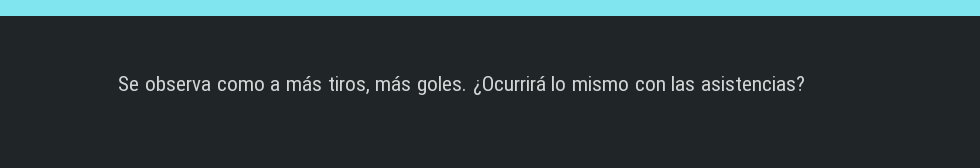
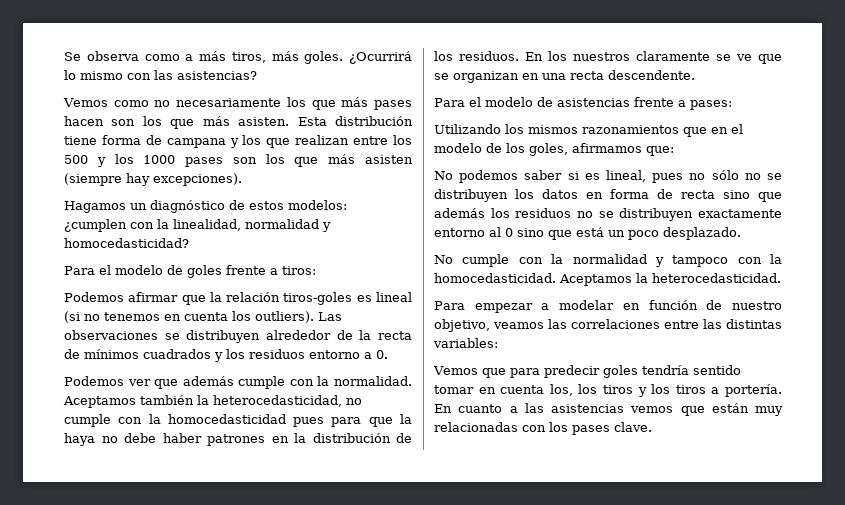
(805, 83) none -> [63,97,412,110] [64,116,413,129] [64,135,412,148] [64,154,413,167] [64,173,242,186] [64,200,347,213] [64,219,331,232] [64,238,189,248] [64,265,316,278] [64,292,412,305] [64,311,342,323] [64,330,413,343] [64,349,388,362] [64,376,412,389] [63,395,362,408] [64,414,412,427] [64,433,412,446] [434,51,782,64] [434,70,695,83] [434,97,732,110] [434,124,743,137] [434,143,674,156] [434,170,782,183] [434,189,782,202] [434,208,782,221] [434,227,741,240] [434,254,782,267] [434,273,781,286] [434,300,782,313] [434,319,782,332] [433,338,498,348] [433,365,741,378] [434,384,782,397] [434,403,783,416] [434,422,652,435] // Vemos como no necesariamente los que más pases hacen son los que más asisten. Esta distribución tiene forma de campana y los que realizan entre los 500 y los 1000 pases son los que más asisten (siempre hay excepciones). // Hagamos un diagnóstico de estos modelos: ¿cumplen con la linealidad, normalidad y homocedasticidad? // Para el modelo de goles frente a tiros: // Podemos afirmar que la relación tiros-goles es lineal (si no tenemos en cuenta los outliers). Las observaciones se distribuyen alrededor de la recta de mínimos cuadrados y los residuos entorno a 0. // Podemos ver que además cumple con la normalidad. Aceptamos también la heterocedasticidad, no cumple con la homocedasticidad pues para que la haya no debe haber patrones en la distribución de los residuos. En los nuestros claramente se ve que se organizan en una recta descendente. // Para el modelo de asistencias frente a pases: // Utilizando los mismos razonamientos que en el modelo de los goles, afirmamos que: // No podemos saber si es lineal, pues no sólo no se distribuyen los datos en forma de recta sino que además los residuos no se distribuyen exactamente entorno al 0 sino que está un poco desplazado. // No cumple con la normalidad y tampoco con la homocedasticidad. Aceptamos la heterocedasticidad. // Para empezar a modelar en función de nuestro objetivo, veamos las correlaciones entre las distintas variables: // Vemos que para predecir goles tendría sentido tomar en cuenta los, los tiros y los tiros a portería. En cuanto a las asistencias vemos que están muy relacionadas con los pases clave.

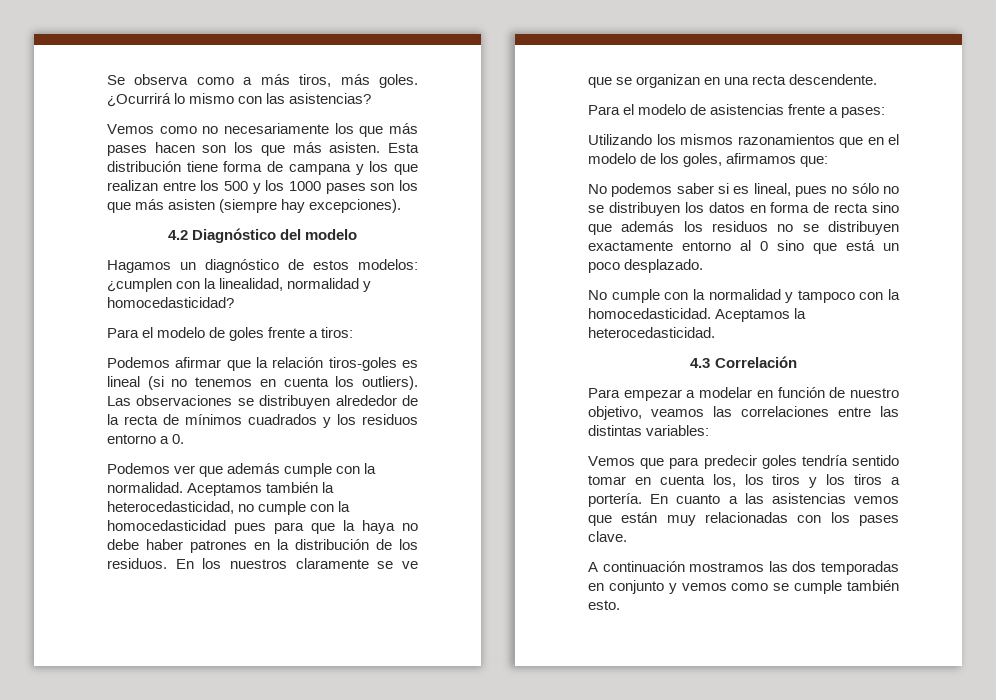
(242, 179) none -> [167,228,358,243] // 4.2 Diagnóstico del modelo
(781, 278) none -> [690,356,797,368] // 4.3 Correlación
(652, 427) none -> [588,561,899,575] [588,580,899,594] [588,600,620,610] // A continuación mostramos las dos temporadas en conjunto y vemos como se cumple también esto.

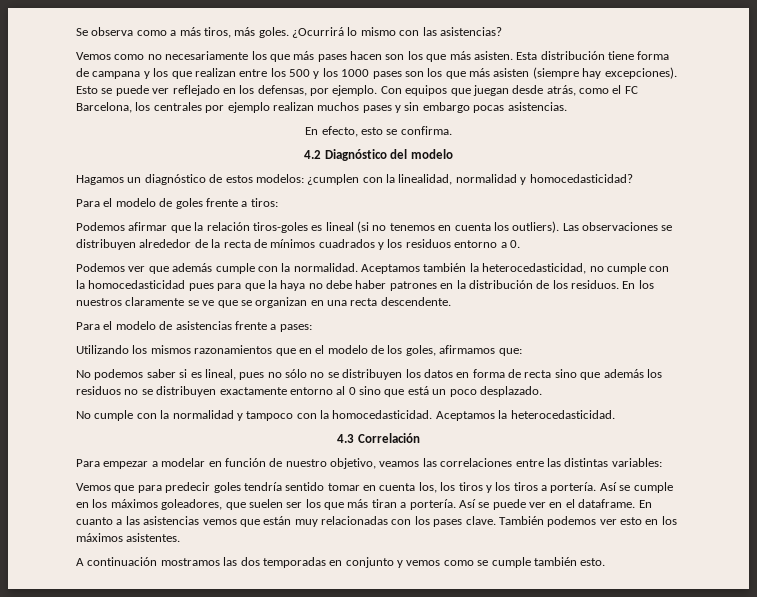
(402, 206) none -> [76,85,638,96] [76,102,567,113] [305,126,452,137] Esto se puede ver reflejado en los defensas, por ejemplo. Con equipos que juegan desde atrás, como el FC Barcelona, los centrales por ejemplo realizan muchos pases y sin embargo pocas asistencias. // En efecto, esto se confirma.
(642, 500) none -> [599,482,673,493] [76,499,636,510] Así se cumple en los máximos goleadores, que suelen ser los que más tiran a portería. Así se puede ver en el dataframe.
(627, 536) none -> [498,516,677,527] [76,533,181,542] También podemos ver esto en los máximos asistentes.

